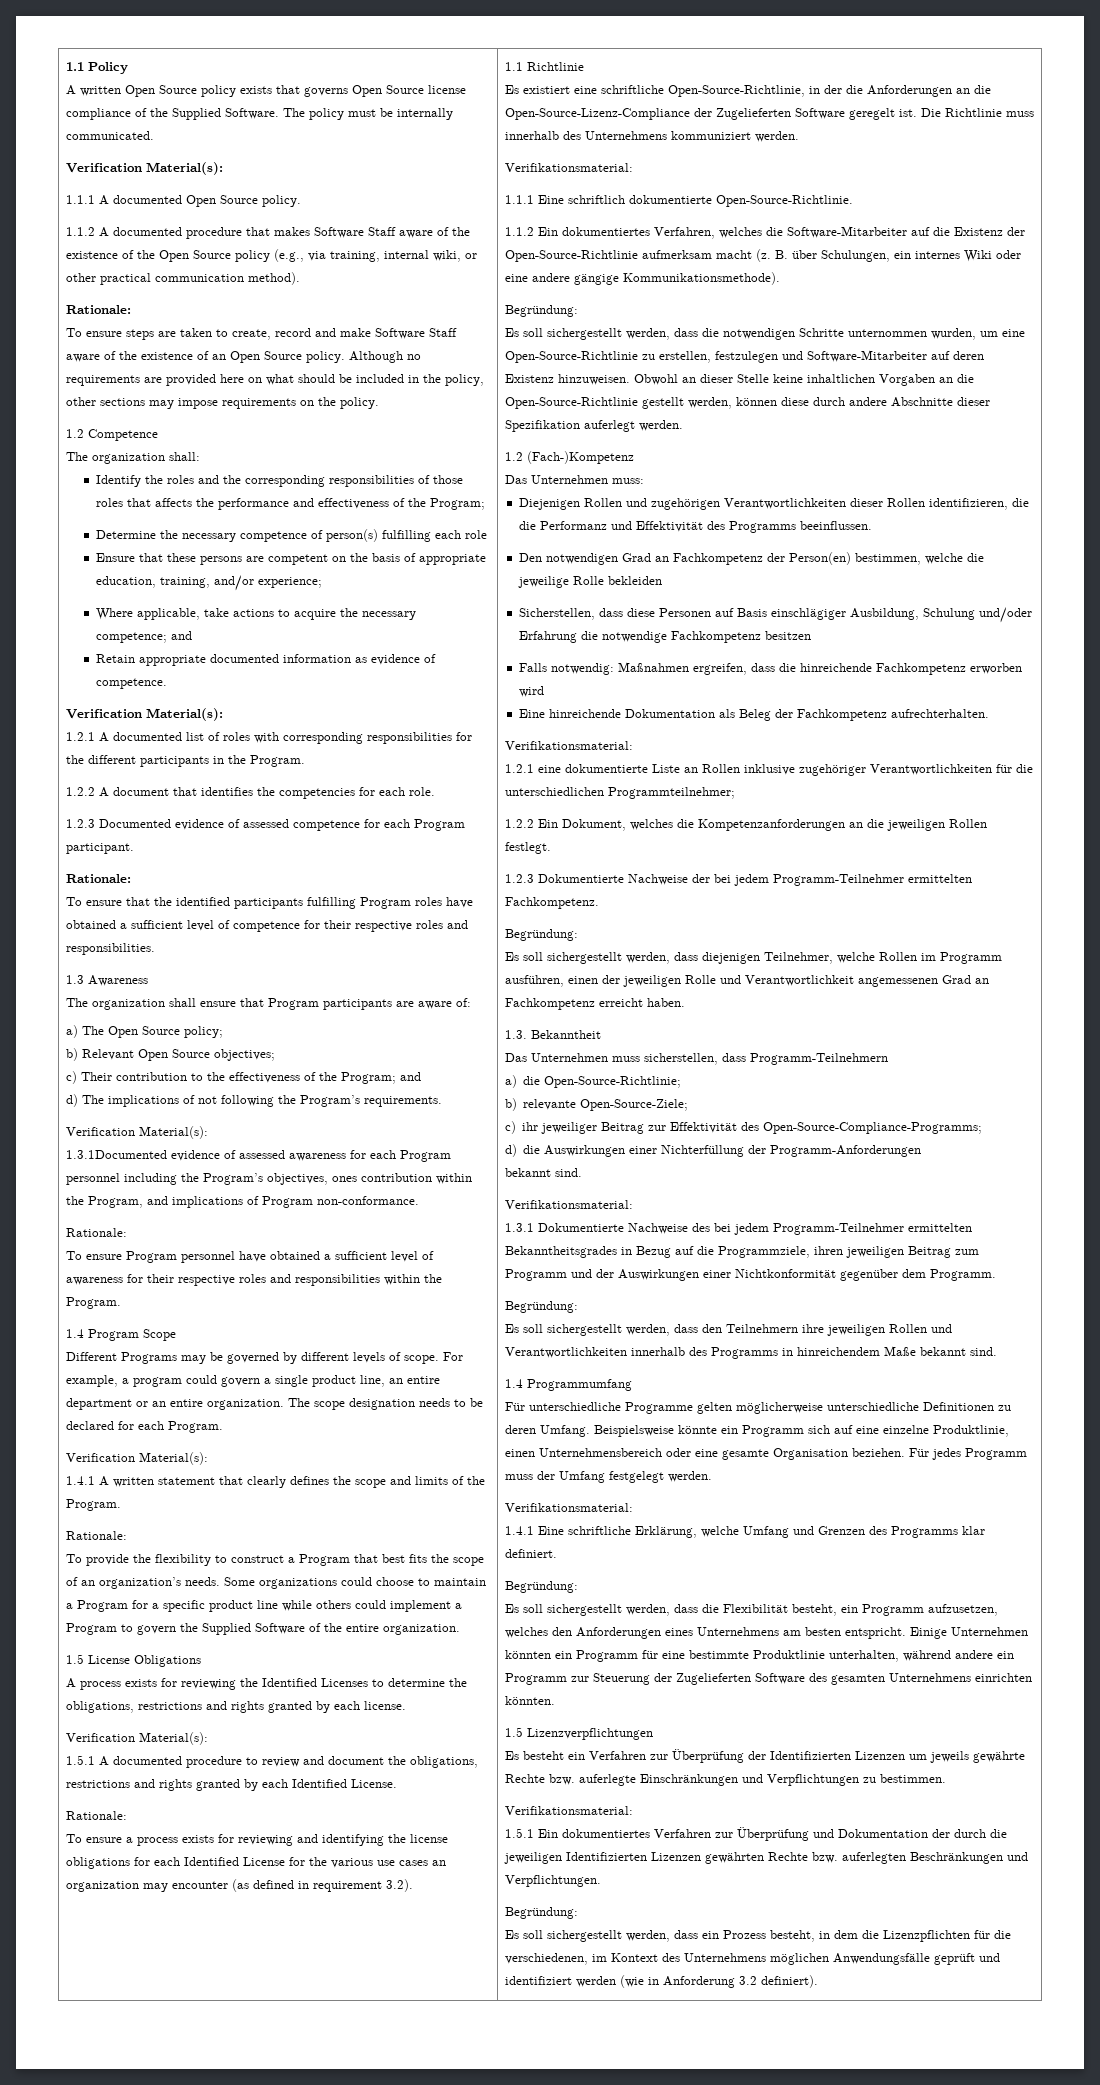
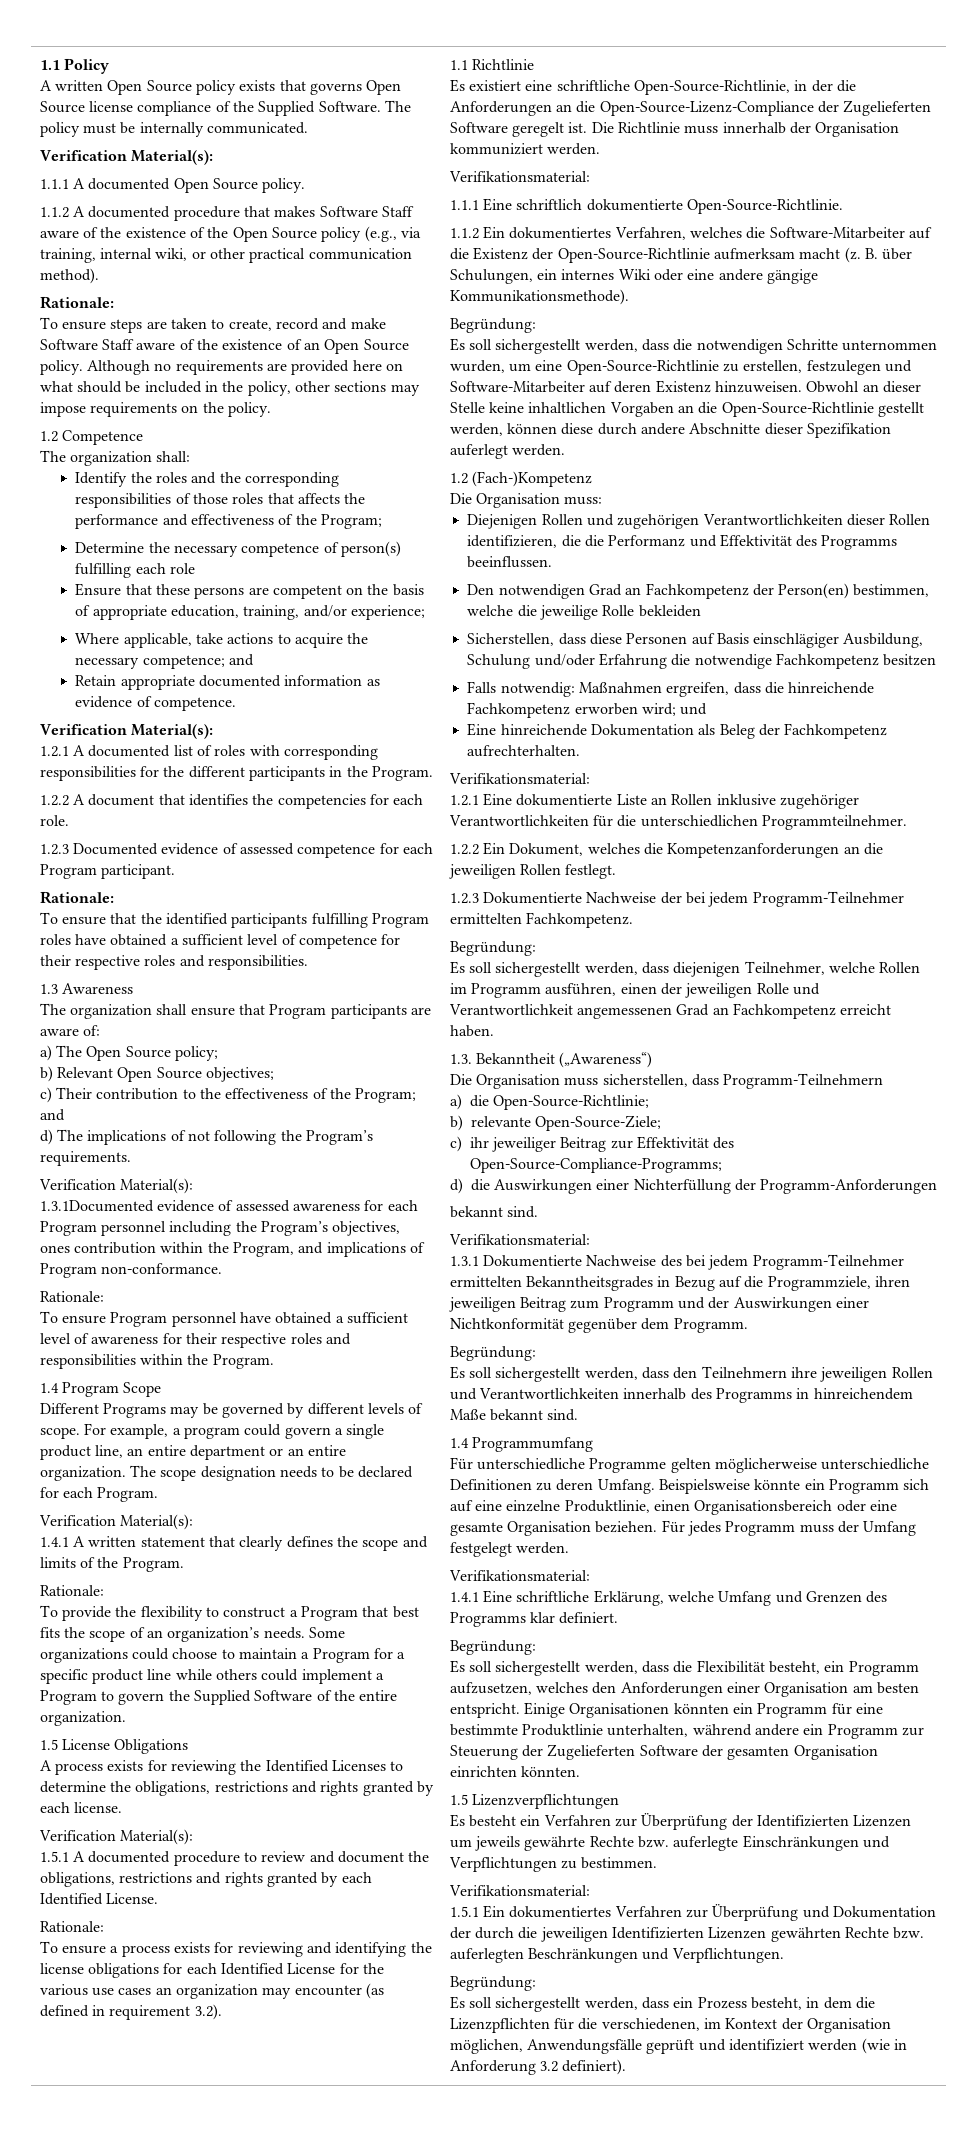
[562,131,667,140] des Unternehmens -> [789,122,900,137] der Organisation
[504,475,608,484] Das Unternehmen -> [449,493,560,508] Die Organisation
[519,686,545,697] wird -> [641,703,708,716] wird; und
[537,765,561,773] eine -> [482,793,512,806] Eine
[607,787,735,799] Programmteilnehmer; -> [761,815,907,830] Programmteilnehmer.
[504,1053,608,1062] // Das Unternehmen -> [559,1052,653,1068] [449,1074,560,1089] („Awareness“) // Die Organisation
[538,1448,662,1457] Unternehmensbereich -> [694,1500,833,1515] Organisationsbereich
[664,1627,779,1636] eines Unternehmens -> [726,1682,849,1697] einer Organisation
[950,1627,1028,1636] Unternehmen -> [569,1703,670,1718] Organisationen
[808,1673,971,1685] des gesamten Unternehmens -> [701,1745,878,1760] der gesamten Organisation
[661,1953,829,1965] des Unternehmens möglichen -> [781,2018,891,2033] [449,2039,523,2054] der Organisation möglichen,

